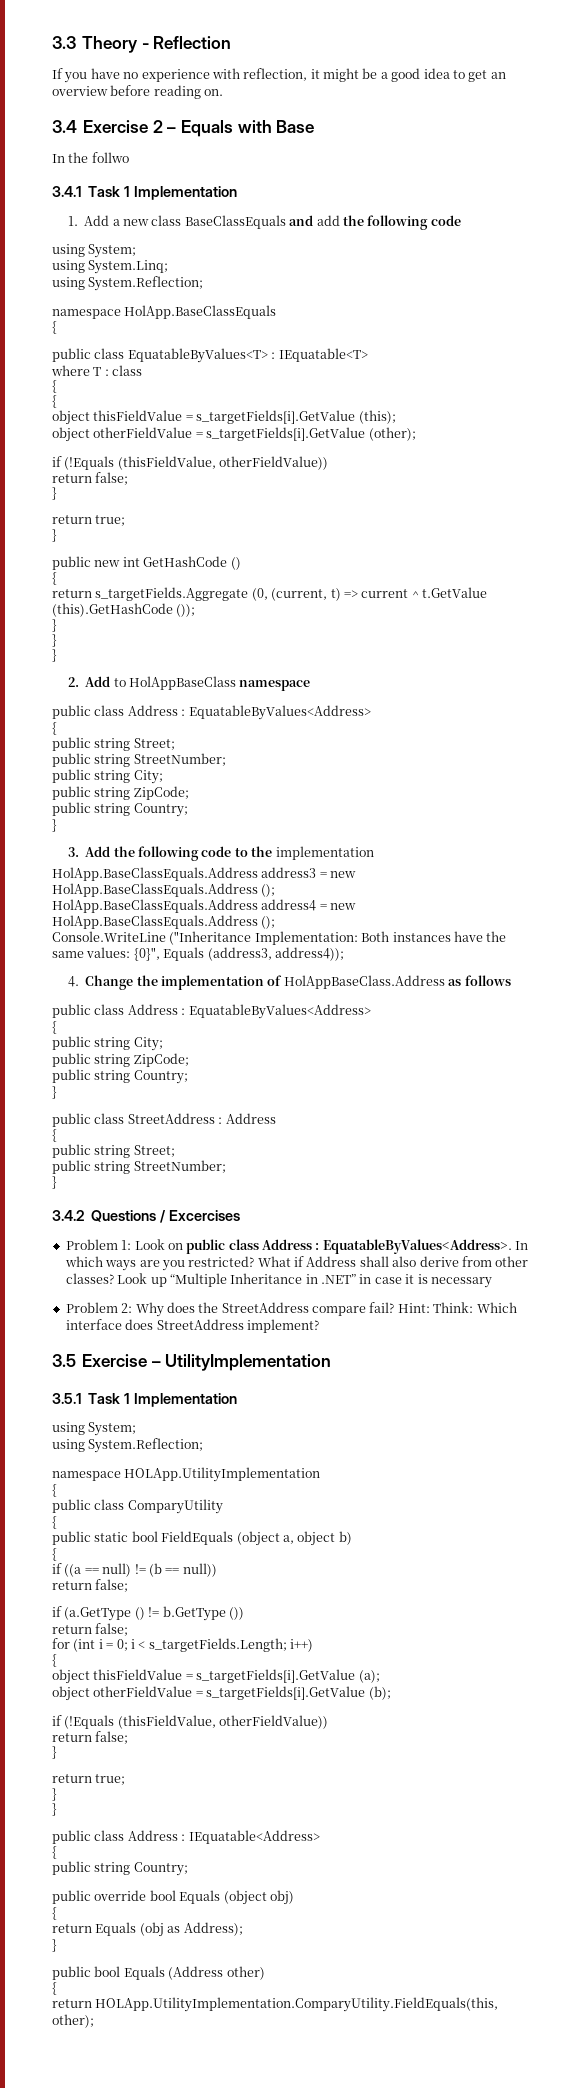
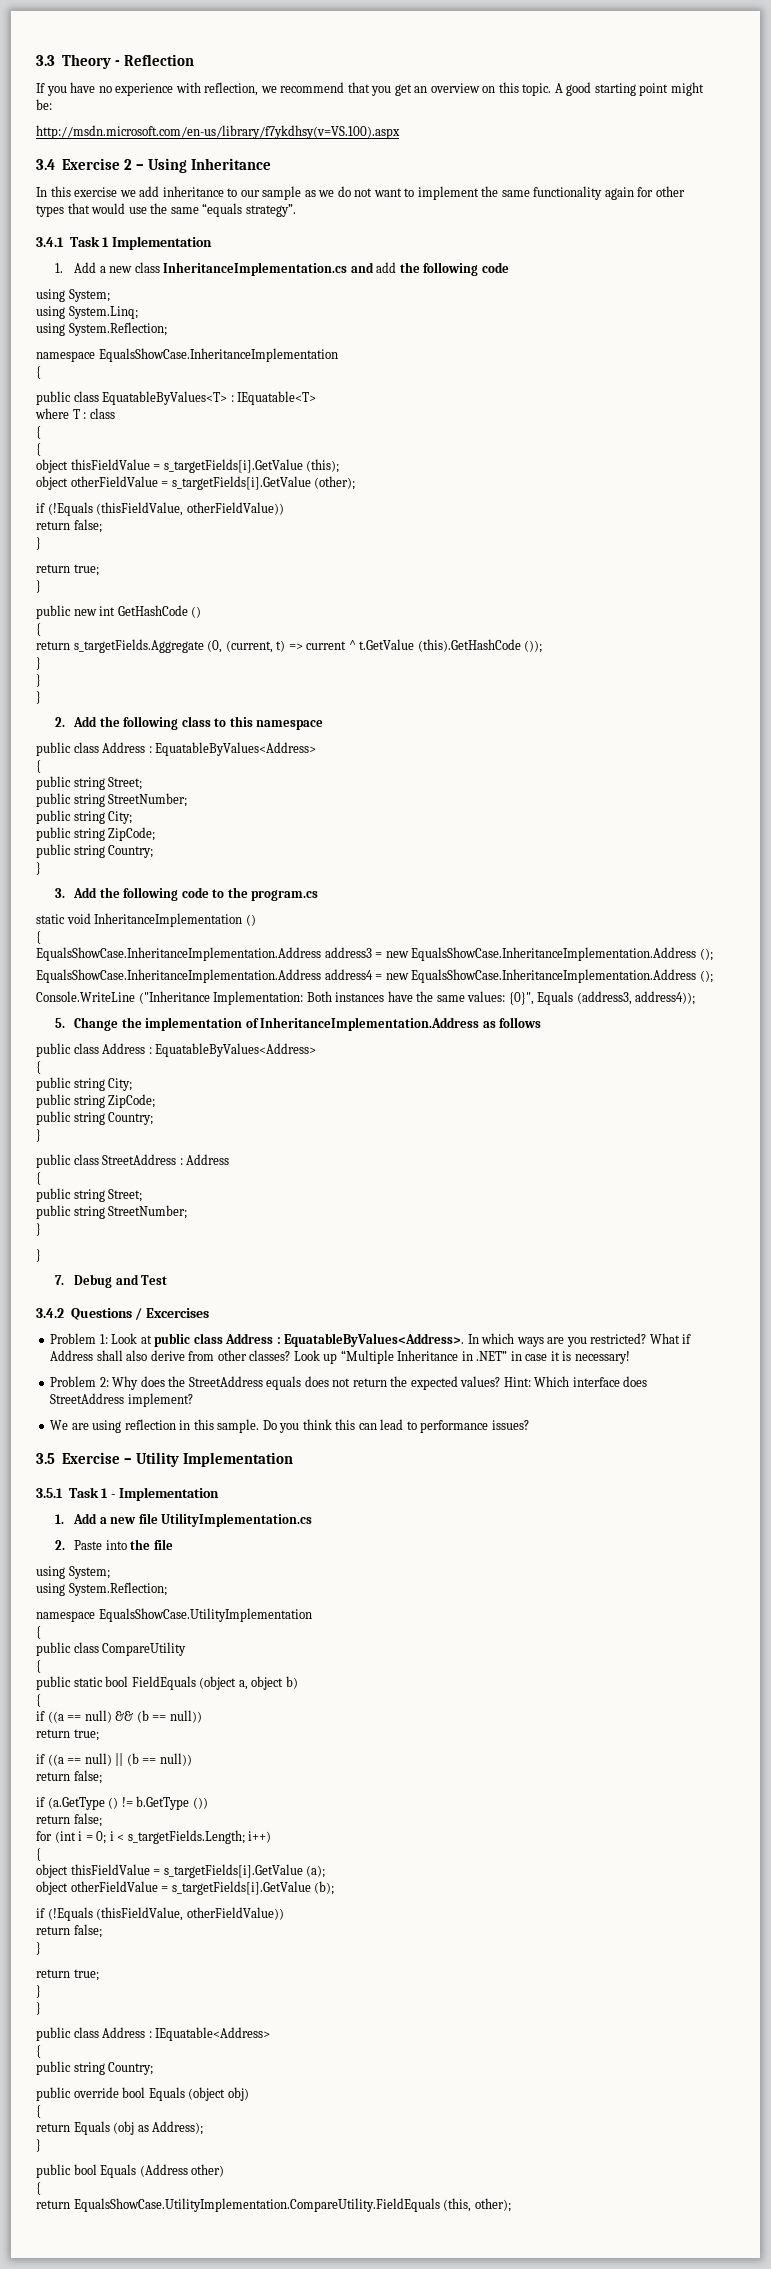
[310,68,506,82] [52,85,224,99] [52,120,315,137] [52,152,129,163] it might be a good idea to get an overview before reading on. // 3.4 Exercise 2 – Equals with Base // In the follwo -> [260,82,704,96] [36,99,52,110] [36,125,400,139] [36,158,271,173] [36,186,685,200] [36,203,296,217] we recommend that you get an overview on this topic. A good starting point might be: // http://msdn.microsoft.com/en-us/library/f7ykdhsy(v=VS.100).aspx // 3.4 Exercise 2 – Using Inheritance // In this exercise we add inheritance to our sample as we do not want to implement the same functionality again for other types that would use the same “equals strategy”.
[184,215,286,229] BaseClassEquals -> [163,262,348,276] InheritanceImplementation.cs
[124,305,277,319] HolApp.BaseClassEquals -> [98,348,338,362] EqualsShowCase.InheritanceImplementation
[113,676,237,690] to HolAppBaseClass -> [99,716,253,730] the following class to this
[275,846,374,860] [52,867,258,881] implementation // HolApp.BaseClassEquals.Address -> [251,890,319,901] [36,913,256,927] [36,931,41,944] [36,947,321,961] program.cs // static void InheritanceImplementation () // { // EqualsShowCase.InheritanceImplementation.Address
[52,883,276,897] [52,899,258,913] HolApp.BaseClassEquals.Address (); // HolApp.BaseClassEquals.Address -> [411,947,713,961] [36,969,321,983] EqualsShowCase.InheritanceImplementation.Address (); // EqualsShowCase.InheritanceImplementation.Address
[52,915,258,929] HolApp.BaseClassEquals.Address -> [411,969,697,983] EqualsShowCase.InheritanceImplementation.Address
[68,976,80,987] 4. -> [55,1018,66,1028] 5.
[283,975,445,989] HolAppBaseClass.Address -> [260,1017,480,1031] InheritanceImplementation.Address
(57, 1182) none -> [36,1249,41,1262] [55,1274,168,1288] // } // 7. Debug and Test
[167,1243,183,1250] on -> [140,1335,152,1344] at
[430,1277,492,1288] necessary -> [574,1351,630,1364] necessary!
[312,1302,474,1316] compare fail? Hint: Think: -> [266,1376,531,1390] equals does not return the expected values? Hint:
(319, 1326) none -> [50,1419,529,1433] // We are using reflection in this sample. Do you think this can lead to performance issues?
[165,1354,332,1371] UtilityImplementation -> [135,1452,293,1467] Utility Implementation
[134,1393,238,1407] Implementation -> [111,1487,219,1501] [55,1513,313,1527] [55,1539,173,1550] - Implementation // 1. Add a new file UtilityImplementation.cs // 2. Paste into the file
[124,1467,321,1482] [52,1484,57,1497] [52,1499,223,1514] HOLApp.UtilityImplementation // { // public class ComparyUtility -> [98,1608,312,1622] [36,1626,41,1639] [36,1642,187,1656] EqualsShowCase.UtilityImplementation // { // public class CompareUtility
[134,1564,146,1574] != -> [115,1710,202,1723] [36,1729,99,1741] [36,1753,124,1766] && (b == null)) // return true; // if ((a == null) ||
[95,1997,499,2012] HOLApp.UtilityImplementation.ComparyUtility.FieldEquals(this, -> [73,2198,472,2212] EqualsShowCase.UtilityImplementation.CompareUtility.FieldEquals (this,

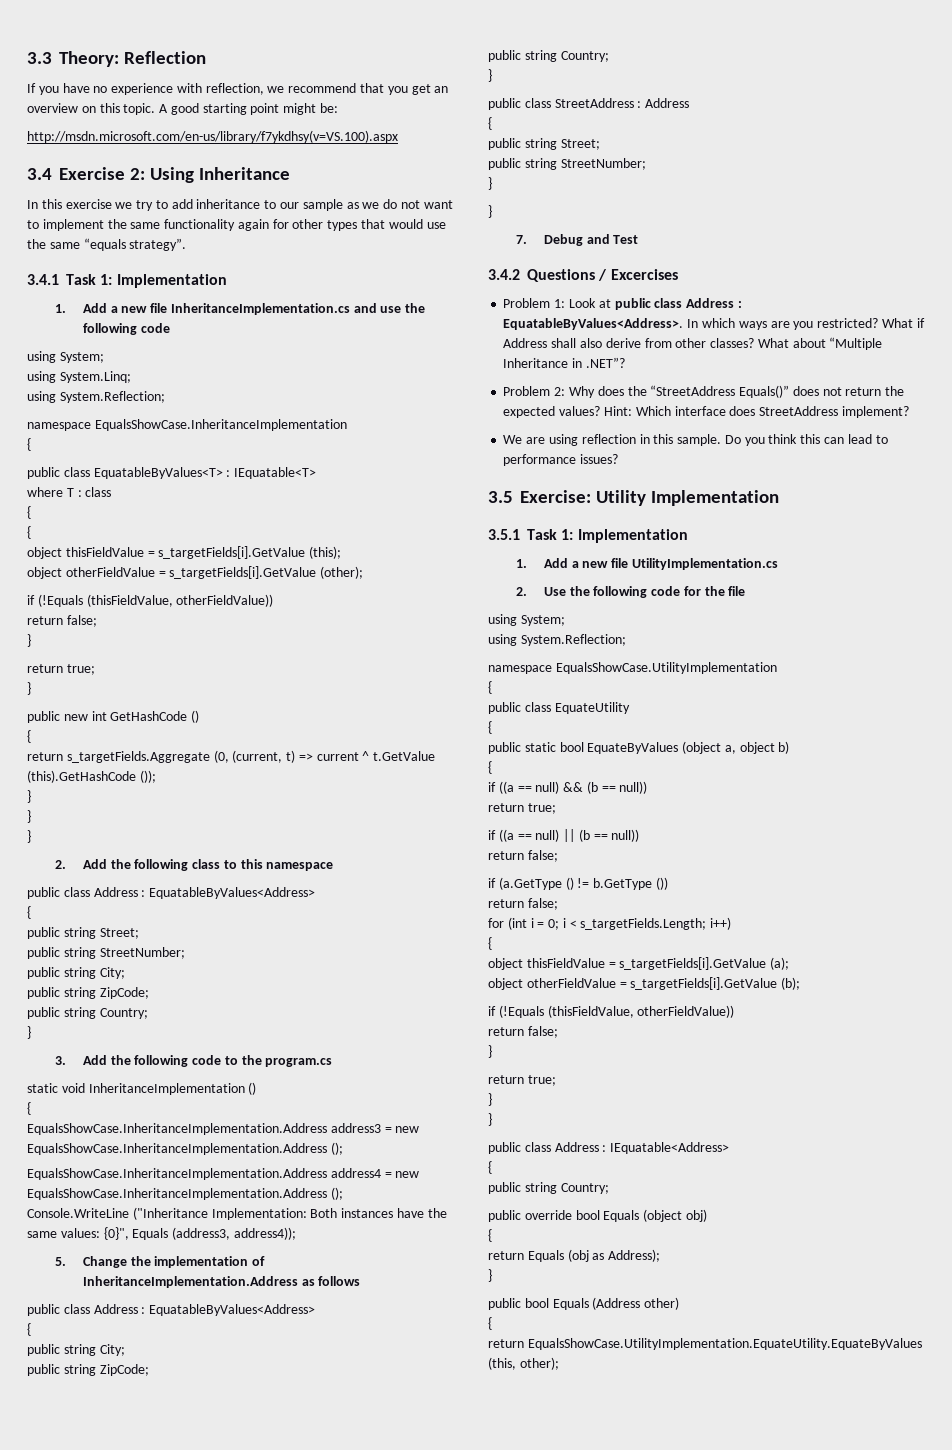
[61,54,120,69] Theory - -> [59,51,119,67] Theory:
[123,159,144,170] 2 – -> [130,168,146,180] 2:
(136, 193) none -> [136,200,168,211] try to
[102,236,213,250] [55,262,160,273] 1 Implementation // 1. Add a new class -> [100,274,227,288] [54,303,168,313] 1: Implementation // 1. Add a new file
[376,262,397,273] add -> [380,306,402,313] use
[293,1350,338,1364] Look up -> [757,338,826,348] What about
[476,1351,630,1364] .NET” in case it is necessary! -> [585,357,625,368] .NET”?
[188,1376,302,1390] StreetAddress equals -> [650,385,790,398] “StreetAddress Equals()”
[61,1452,132,1464] Exercise – -> [520,490,591,503] Exercise:
[101,1488,116,1498] 1 - -> [561,529,574,540] 1:
[74,1540,127,1550] Paste into -> [543,586,701,598] Use the following code for
[102,1642,187,1656] CompareUtility -> [554,702,630,714] EquateUtility
[131,1676,196,1690] FieldEquals -> [587,742,679,754] EquateByValues
[73,2198,440,2212] EqualsShowCase.UtilityImplementation.CompareUtility.FieldEquals -> [527,1338,922,1350] EqualsShowCase.UtilityImplementation.EquateUtility.EquateByValues

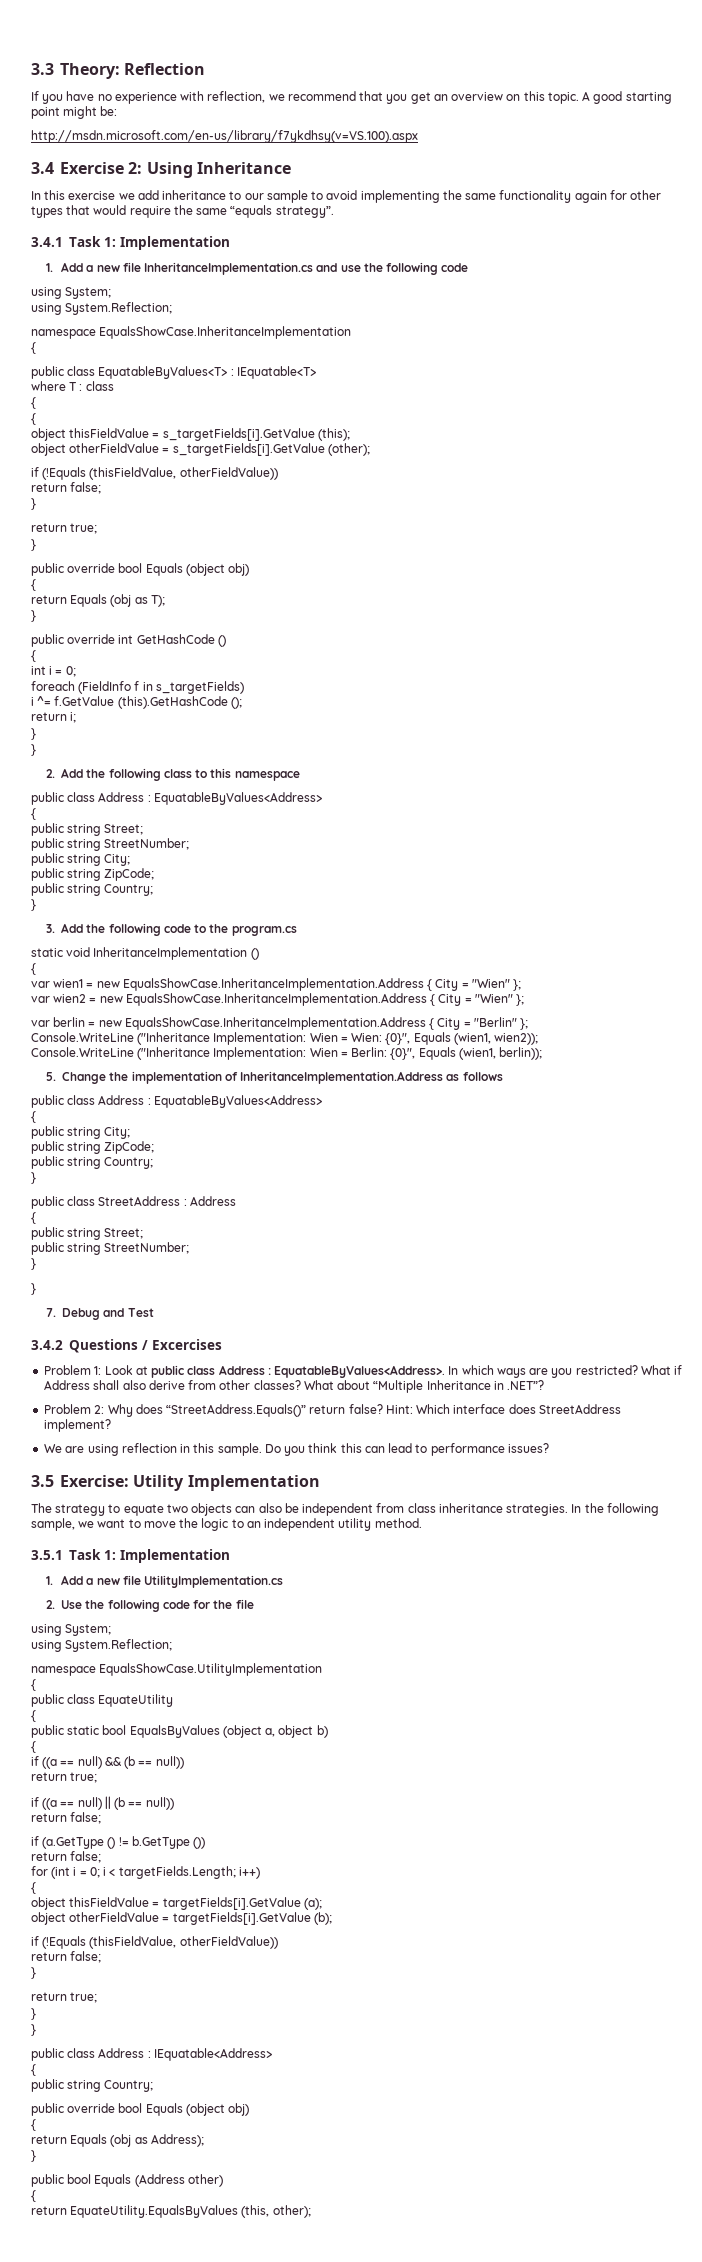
[136,200,168,211] try to -> (135, 196) none
[346,199,453,209] [27,219,104,231] as we do not want to implement -> [311,190,440,203] to avoid implementing
[426,222,446,229] use -> [129,206,171,218] require
[27,371,131,383] // using System.Linq; -> (112, 293) none
[63,710,200,723] [27,730,31,743] [27,750,436,763] [27,770,156,783] [27,790,31,803] new int GetHashCode () // { // return s_targetFields.Aggregate (0, (current, t) => current ^ t.GetValue (this).GetHashCode ()); // } -> [67,563,250,576] [31,579,36,591] [31,594,165,607] [31,610,36,622] [31,634,226,647] [31,650,36,662] [31,666,76,677] [31,681,244,694] [31,696,242,709] [31,712,77,723] override bool Equals (object obj) // { // return Equals (obj as T); // } // public override int GetHashCode () // { // int i = 0; // foreach (FieldInfo f in s_targetFields) // i ^= f.GetValue (this).GetHashCode (); // return i;
[27,1123,420,1135] [27,1142,343,1155] [27,1168,420,1180] [27,1187,343,1200] [27,1207,447,1220] [27,1227,296,1240] EqualsShowCase.InheritanceImplementation.Address address3 = new EqualsShowCase.InheritanceImplementation.Address (); // EqualsShowCase.InheritanceImplementation.Address address4 = new EqualsShowCase.InheritanceImplementation.Address (); // Console.WriteLine ("Inheritance Implementation: Both instances have the same values: {0}", Equals (address3, address4)); -> [31,978,522,991] [31,993,525,1006] [31,1017,529,1030] [31,1032,539,1045] [31,1047,543,1060] var wien1 = new EqualsShowCase.InheritanceImplementation.Address { City = "Wien" }; // var wien2 = new EqualsShowCase.InheritanceImplementation.Address { City = "Wien" }; // var berlin = new EqualsShowCase.InheritanceImplementation.Address { City = "Berlin" }; // Console.WriteLine ("Inheritance Implementation: Wien = Wien: {0}", Equals (wien1, wien2)); // Console.WriteLine ("Inheritance Implementation: Wien = Berlin: {0}", Equals (wien1, berlin));
[627,385,905,398] [503,406,601,418] the “StreetAddress Equals()” does not return the expected values? -> [166,1404,383,1417] “StreetAddress.Equals()” return false?
(780, 498) none -> [31,1503,659,1516] [31,1518,422,1531] // The strategy to equate two objects can also be independent from class inheritance strategies. In the following sample, we want to move the logic to an independent utility method.
[587,742,679,754] EquateByValues -> [129,1725,220,1738] EqualsByValues
[580,918,707,930] s_targetFields.Length; -> [118,1866,236,1879] targetFields.Length;
[619,957,767,970] s_targetFields[i].GetValue -> [162,1897,301,1910] targetFields[i].GetValue
[630,977,778,990] s_targetFields[i].GetValue -> [172,1912,311,1925] targetFields[i].GetValue
[527,1338,922,1350] EqualsShowCase.UtilityImplementation.EquateUtility.EquateByValues -> [70,2205,239,2218] EquateUtility.EqualsByValues

